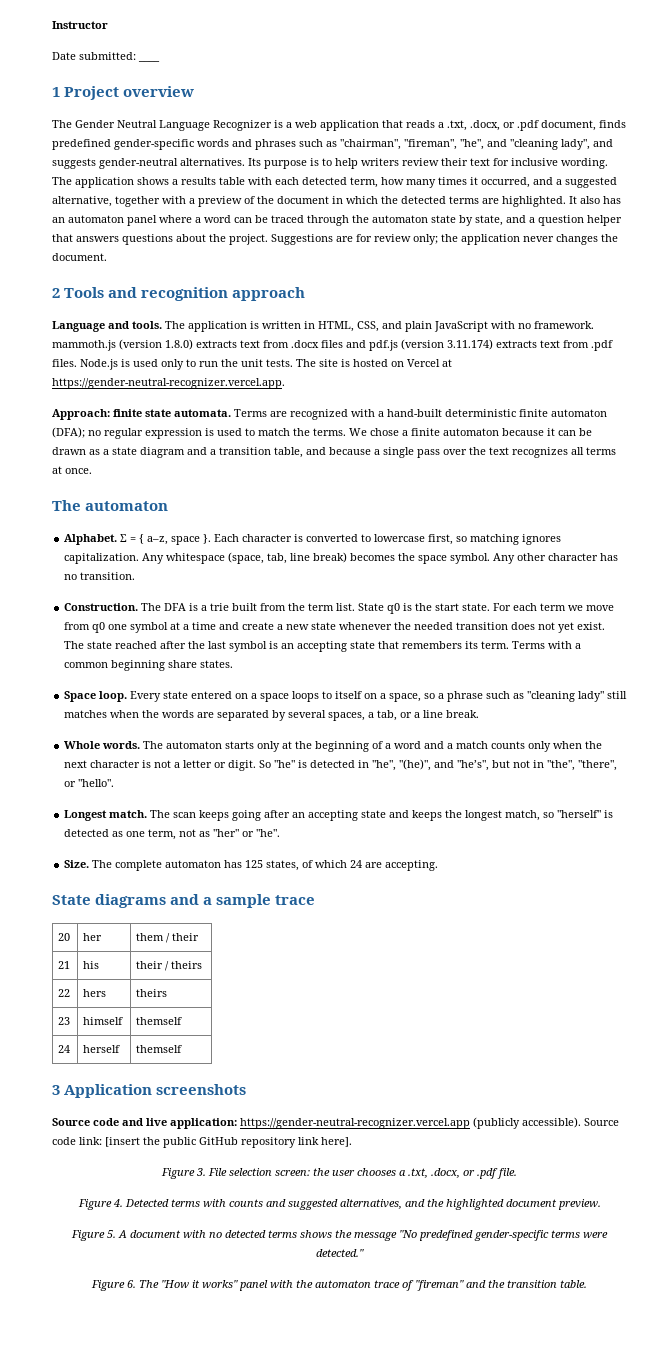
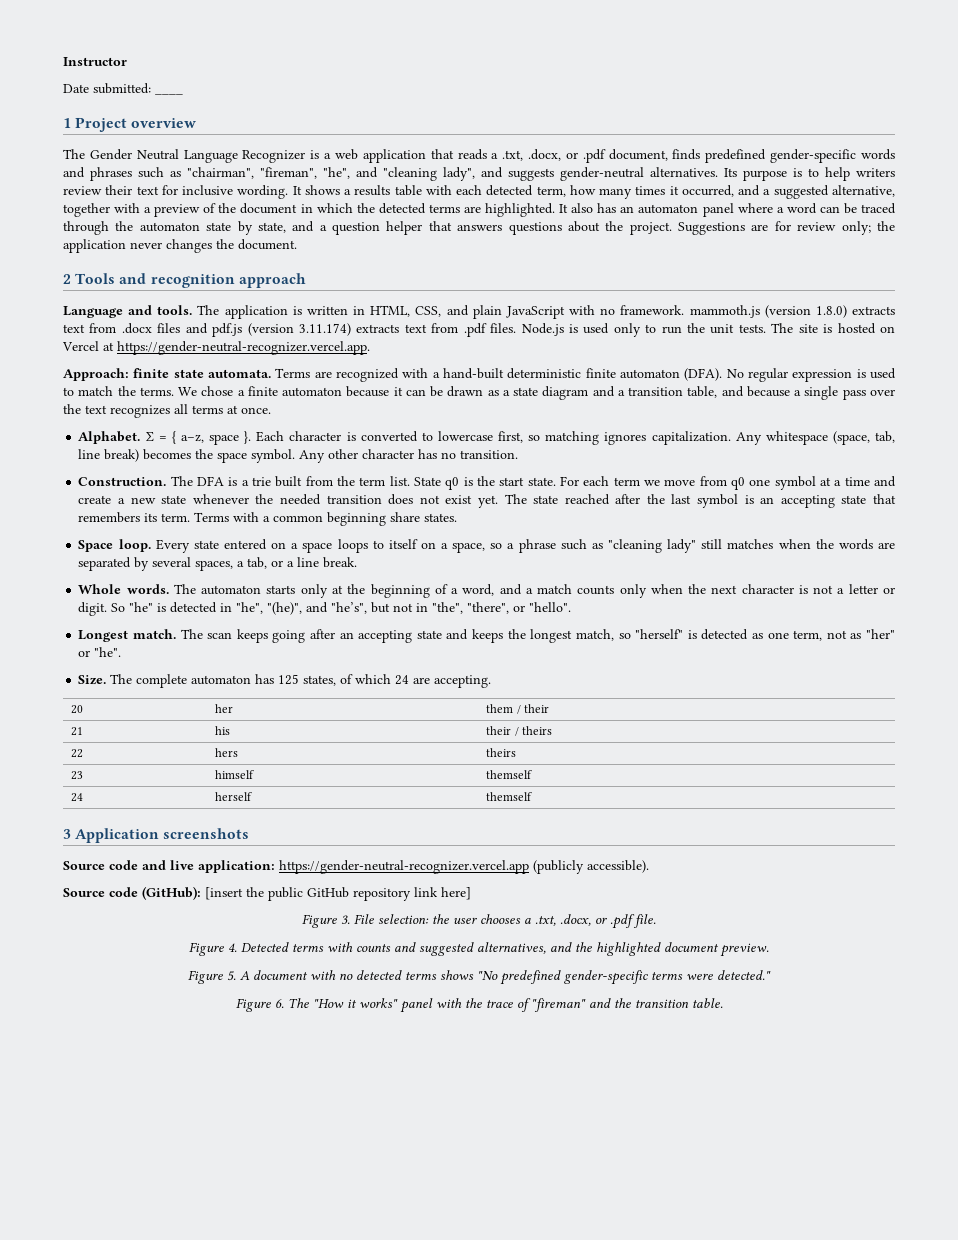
[52,177,134,188] The application -> [292,186,302,195] It
[52,427,101,438] (DFA); no -> [684,368,744,381] (DFA). No
[52,500,169,511] // The automaton -> (271, 410) none
[558,622,606,633] yet exist. -> [445,495,498,508] exist yet.
[394,741,422,749] word -> [462,584,495,596] word,
[52,894,316,908] // State diagrams and a sample trace -> (492, 681) none
[584,1118,619,1126] [52,1137,102,1145] Source code link: -> [63,886,201,900] // Source code (GitHub):
[321,1137,352,1147] here]. -> [441,887,471,900] here]
[229,1168,310,1176] selection screen: -> [378,914,429,924] selection:
[335,1230,397,1241] the message -> (474, 975) none
[315,1280,371,1288] automaton -> (482, 1003) none

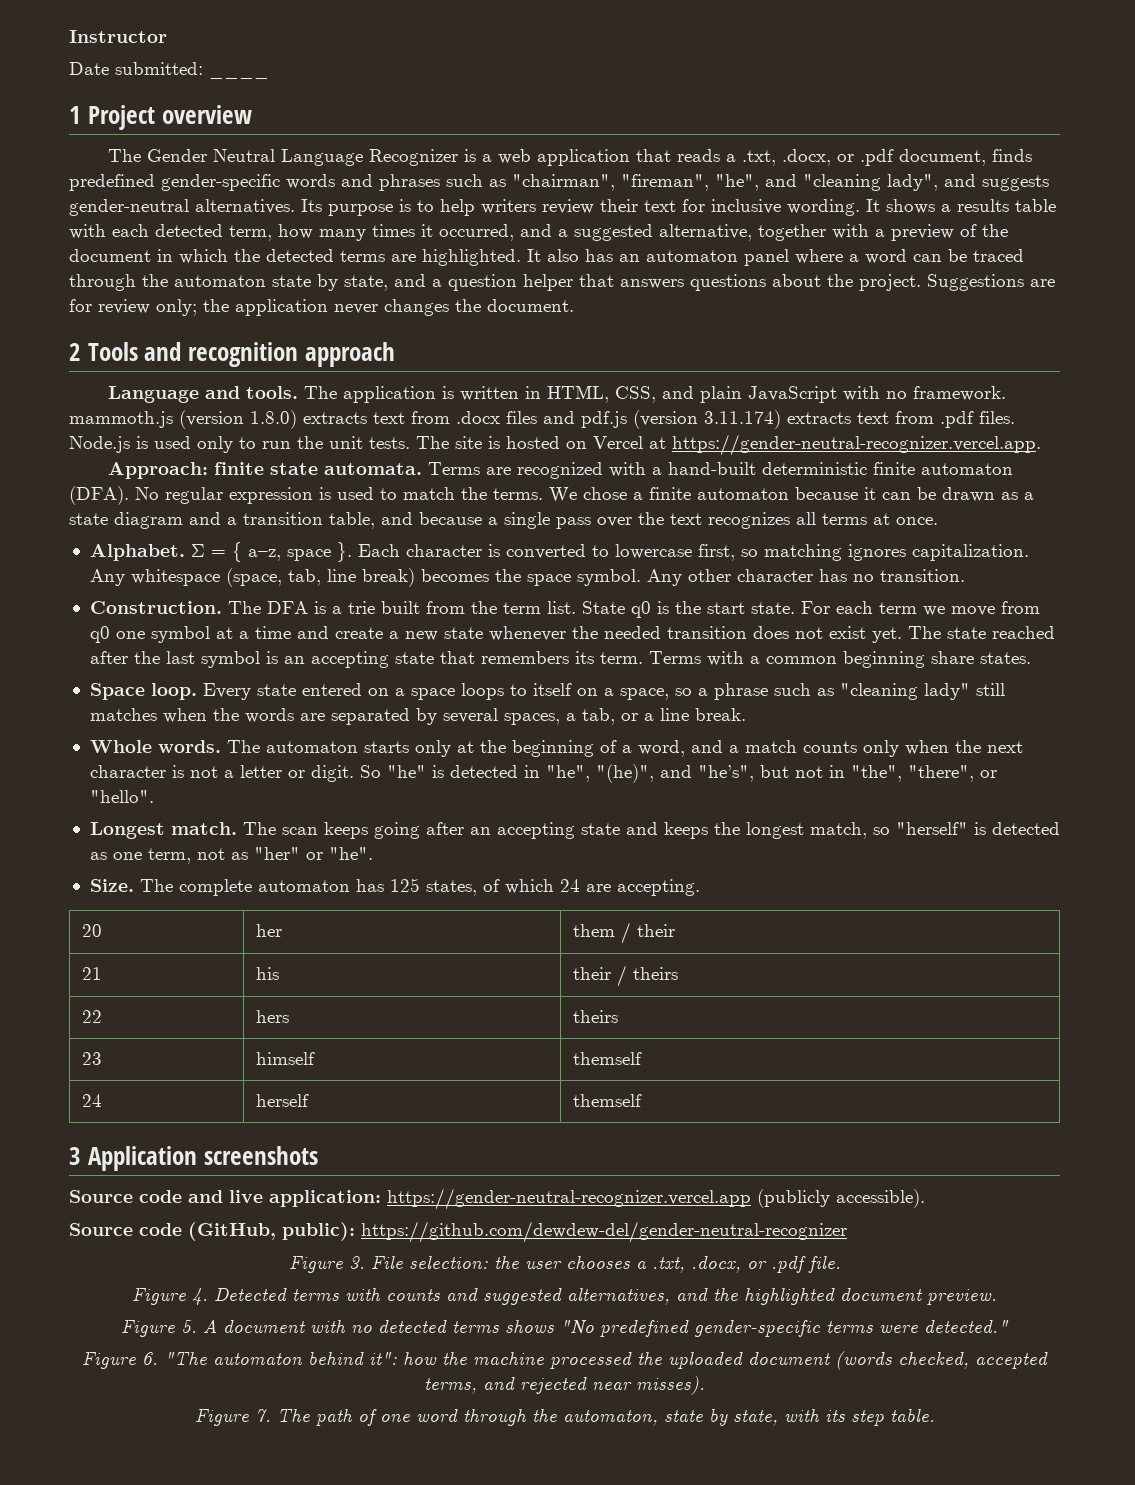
[142,886,471,901] (GitHub): [insert the public GitHub repository link here] -> [188,1221,847,1243] (GitHub, public): https://github.com/dewdew-del/gender-neutral-recognizer
[287,998,689,1013] The "How it works" panel with the trace of "fireman" and the transition -> [164,1351,1048,1370] [424,1376,705,1395] [194,1408,884,1426] "The automaton behind it": how the machine processed the uploaded document (words checked, accepted terms, and rejected near misses). // Figure 7. The path of one word through the automaton, state by state, with its step

